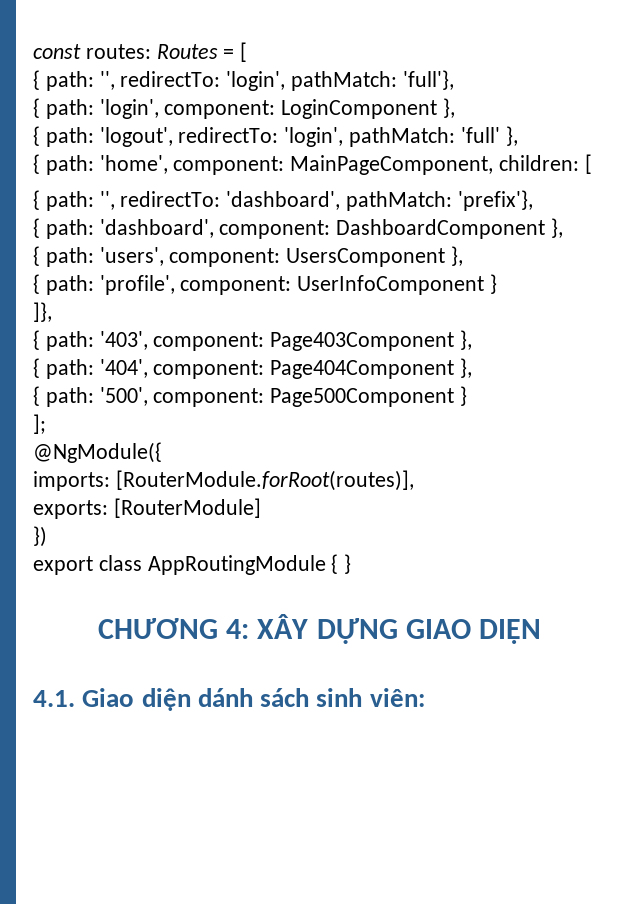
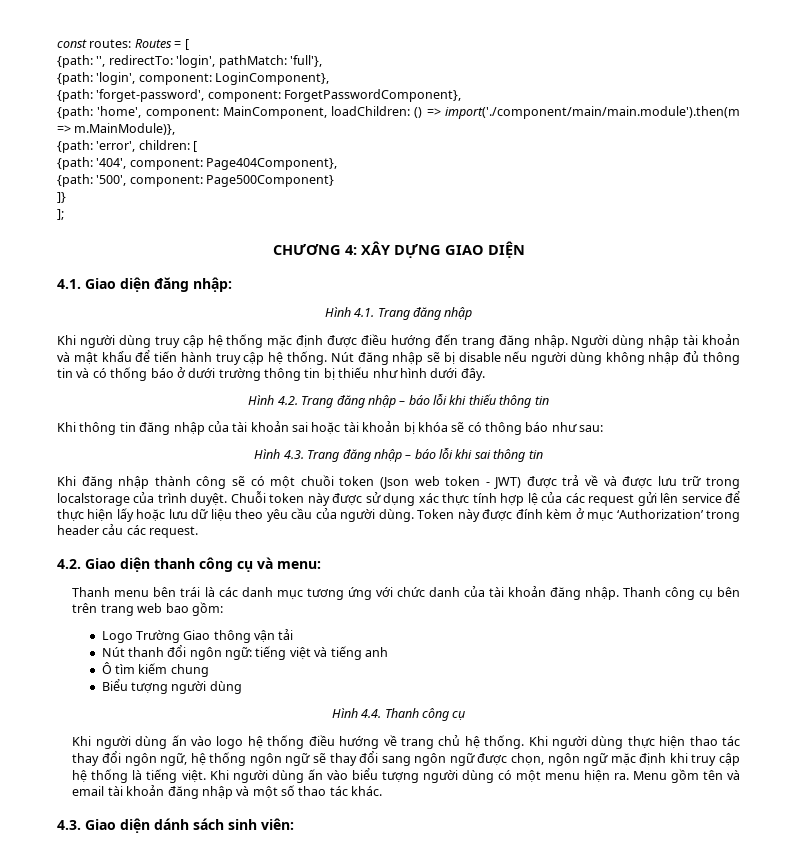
[33,70,94,91] { path: -> [57,55,93,68] {path:
[33,98,456,119] [33,126,518,147] [33,154,592,175] [33,190,533,211] [33,218,564,239] [33,246,464,267] [33,274,498,295] [33,302,52,322] [33,330,473,351] [33,358,473,379] [33,386,468,407] [33,414,46,434] [33,442,162,463] [33,470,414,491] [33,498,261,519] [33,526,47,547] [33,554,352,575] { path: 'login', component: LoginComponent }, // { path: 'logout', redirectTo: 'login', pathMatch: 'full' }, // { path: 'home', component: MainPageComponent, children: [ // { path: '', redirectTo: 'dashboard', pathMatch: 'prefix'}, // { path: 'dashboard', component: DashboardComponent }, // { path: 'users', component: UsersComponent }, // { path: 'profile', component: UserInfoComponent } // ]}, // { path: '403', component: Page403Component }, // { path: '404', component: Page404Component }, // { path: '500', component: Page500Component } // ]; // @NgModule({ // imports: [RouterModule.forRoot(routes)], // exports: [RouterModule] // }) // export class AppRoutingModule { } -> [57,72,330,85] [57,89,462,102] [57,106,740,119] [57,123,176,135] [57,140,198,153] [57,157,338,170] [57,174,335,187] [57,192,66,203] [57,209,64,220] {path: 'login', component: LoginComponent}, // {path: 'forget-password', component: ForgetPasswordComponent}, // {path: 'home', component: MainComponent, loadChildren: () => import('./component/main/main.module').then(m => m.MainModule)}, // {path: 'error', children: [ // {path: '404', component: Page404Component}, // {path: '500', component: Page500Component} // ]} // ];
(191, 699) none -> [154,277,232,292] [324,307,473,320] [57,334,740,348] [57,350,740,365] [57,367,485,381] [248,394,549,408] [57,421,604,435] [254,448,543,462] [57,475,740,489] [57,491,741,506] [57,508,741,522] [57,524,199,538] [57,557,321,572] [72,586,741,600] [72,602,223,616] [101,629,294,643] [101,645,388,660] [101,662,209,677] [101,679,242,694] [331,708,466,721] [72,735,740,749] [72,751,740,766] [72,768,740,783] [72,785,383,799] [57,818,150,833] đăng nhập: // Hình 4.1. Trang đăng nhập // Khi người dùng truy cập hệ thống mặc định được điều hướng đến trang đăng nhập. Người dùng nhập tài khoản và mật khẩu để tiến hành truy cập hệ thống. Nút đăng nhập sẽ bị disable nếu người dùng không nhập đủ thông tin và có thống báo ở dưới trường thông tin bị thiếu như hình dưới đây. // Hình 4.2. Trang đăng nhập – báo lỗi khi thiếu thông tin // Khi thông tin đăng nhập của tài khoản sai hoặc tài khoản bị khóa sẽ có thông báo như sau: // Hình 4.3. Trang đăng nhập – báo lỗi khi sai thông tin // Khi đăng nhập thành công sẽ có một chuồi token (Json web token - JWT) được trả về và được lưu trữ trong localstorage của trình duyệt. Chuỗi token này được sử dụng xác thực tính hợp lệ của các request gửi lên service để thực hiện lấy hoặc lưu dữ liệu theo yêu cầu của người dùng. Token này được đính kèm ở mục ‘Authorization’ trong header cảu các request. // 4.2. Giao diện thanh công cụ và menu: // Thanh menu bên trái là các danh mục tương ứng với chức danh của tài khoản đăng nhập. Thanh công cụ bên trên trang web bao gồm: // Logo Trường Giao thông vận tải // Nút thanh đổi ngôn ngữ: tiếng việt và tiếng anh // Ô tìm kiếm chung // Biểu tượng người dùng // Hình 4.4. Thanh công cụ // Khi người dùng ấn vào logo hệ thống điều hướng về trang chủ hệ thống. Khi người dùng thực hiện thao tác thay đổi ngôn ngữ, hệ thống ngôn ngữ sẽ thay đổi sang ngôn ngữ được chọn, ngôn ngữ mặc định khi truy cập hệ thống là tiếng việt. Khi người dùng ấn vào biểu tượng người dùng có một menu hiện ra. Menu gồm tên và email tài khoản đăng nhập và một số thao tác khác. // 4.3. Giao diện

